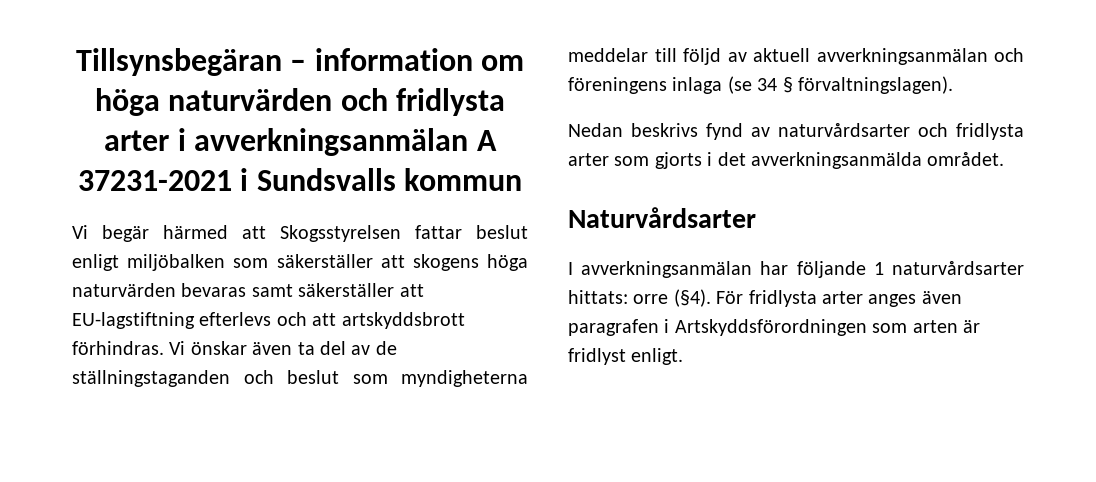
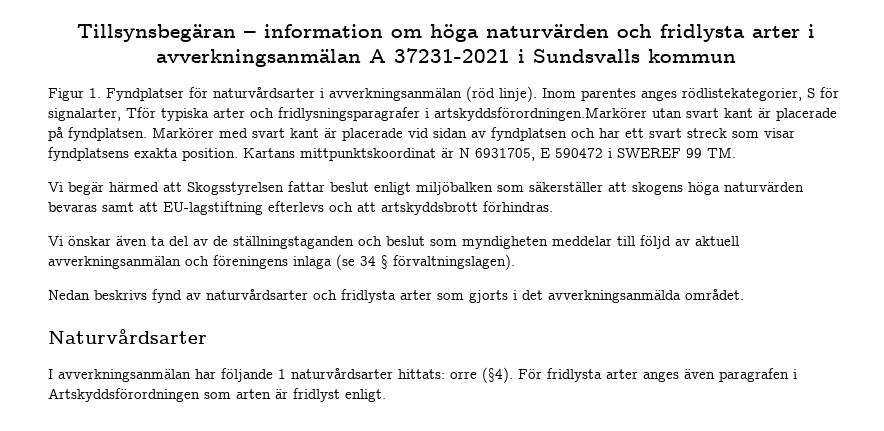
(523, 179) none -> [48,86,839,102] [48,107,837,121] [48,127,795,141] [48,147,736,161] // Figur 1. Fyndplatser för naturvårdsarter i avverkningsanmälan (röd linje). Inom parentes anges rödlistekategorier, S för signalarter, Tför typiska arter och fridlysningsparagrafer i artskyddsförordningen.Markörer utan svart kant är placerade på fyndplatsen. Markörer med svart kant är placerade vid sidan av fyndplatsen och har ett svart streck som visar fyndplatsens exakta position. Kartans mittpunktskoordinat är N 6931705, E 590472 i SWEREF 99 TM.
[298,283,395,297] säkerställer -> (134, 207) none
(164, 348) none -> (553, 206) //
[401,370,528,387] myndigheterna -> [462,236,548,249] myndigheten

